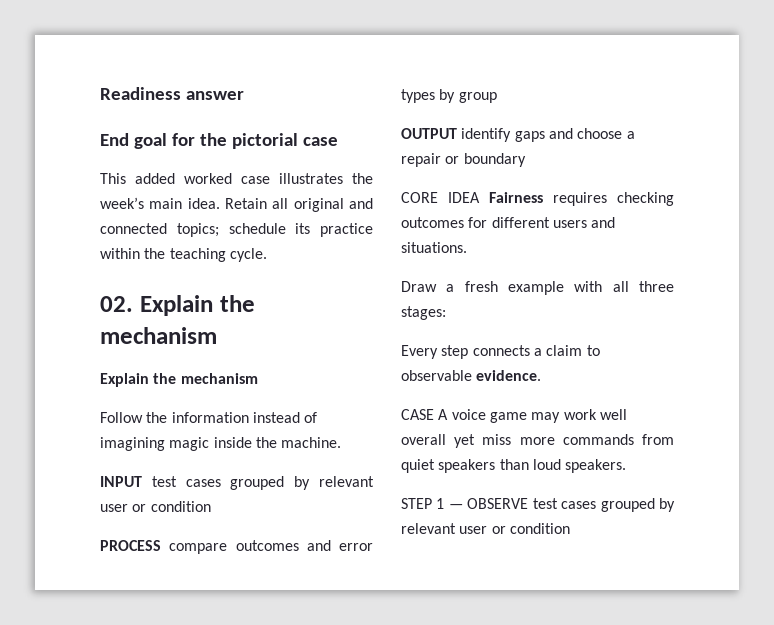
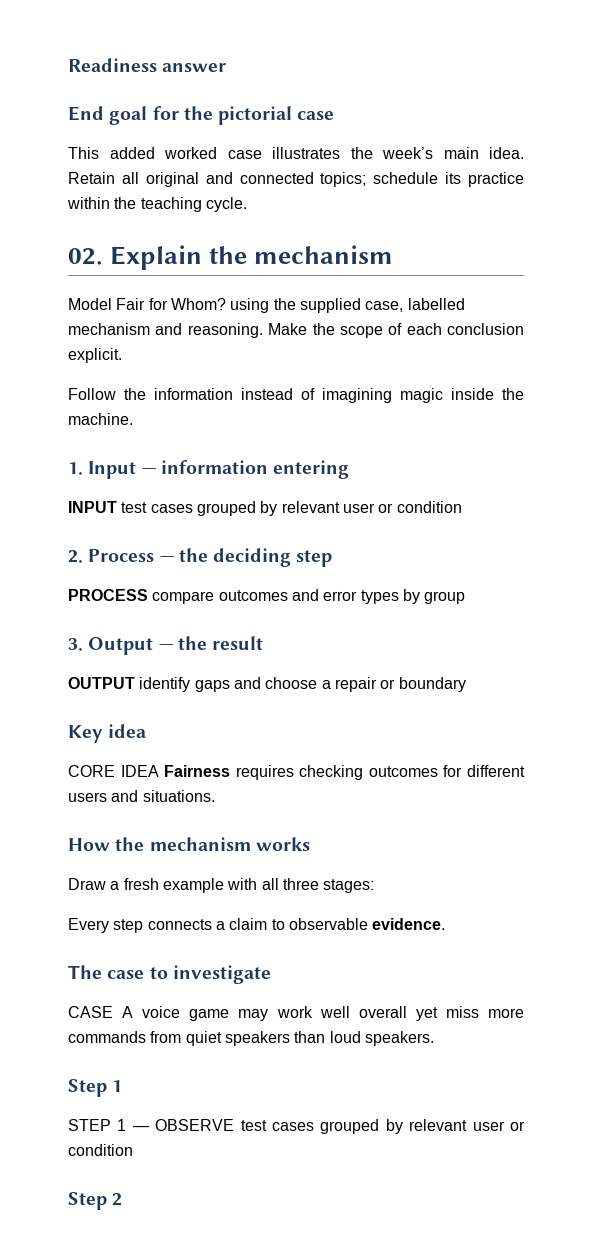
[100,373,258,387] Explain the mechanism -> [68,298,465,313] [68,323,524,338] [68,348,122,363] Model Fair for Whom? using the supplied case, labelled mechanism and reasoning. Make the scope of each conclusion explicit.
(342, 442) none -> [68,460,350,479] // 1. Input — information entering
(211, 506) none -> [68,548,333,567] // 2. Process — the deciding step
(497, 97) none -> [68,636,264,655] // 3. Output — the result
(526, 160) none -> [68,724,147,743] // Key idea
(467, 247) none -> [68,837,310,851] // How the mechanism works
(542, 375) none -> [68,965,271,984] // The case to investigate
(627, 466) none -> [68,1079,123,1097] // Step 1
(570, 528) none -> [68,1192,123,1210] // Step 2

